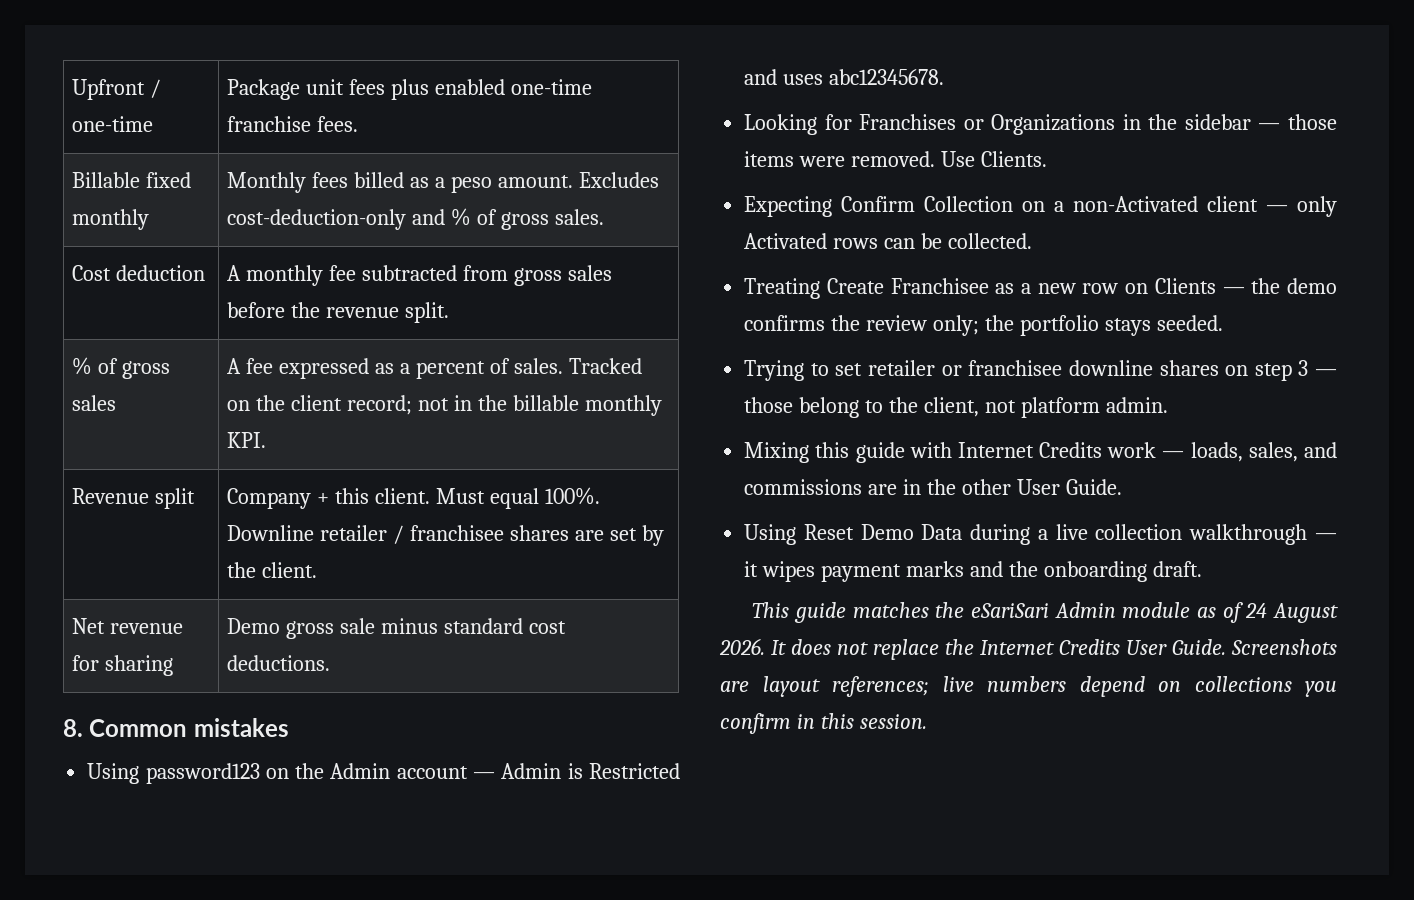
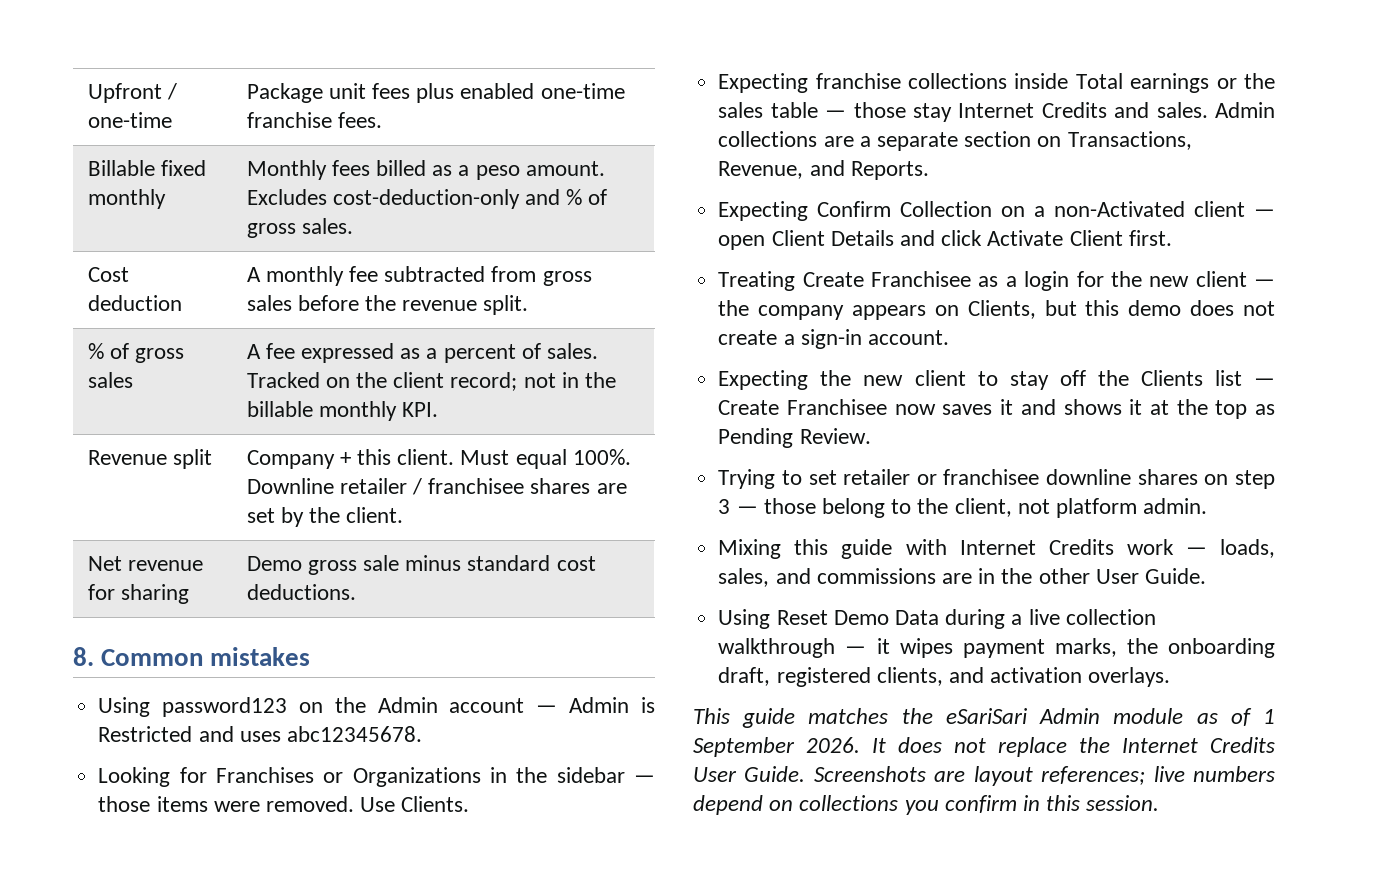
(1047, 159) none -> [718,73,1275,93] [718,102,1275,122] [718,131,1192,151] [718,160,929,180] // Expecting franchise collections inside Total earnings or the sales table — those stay Internet Credits and sales. Admin collections are a separate section on Transactions, Revenue, and Reports.
[1297,196,1337,217] [744,233,1032,249] only Activated rows can be collected. -> [718,230,1172,250] open Client Details and click Activate Client first.
[1037,278,1337,294] [744,315,1223,336] new row on Clients — the demo confirms the review only; the portfolio stays seeded. -> [1024,271,1275,291] [718,300,1275,320] [718,329,949,349] [718,370,1275,390] [718,399,1275,419] [718,428,871,448] login for the new client — the company appears on Clients, but this demo does not create a sign-in account. // Expecting the new client to stay off the Clients list — Create Franchisee now saves it and shows it at the top as Pending Review.
[906,561,1202,582] marks and the onboarding draft. -> [1054,638,1275,658] [718,667,1171,687] marks, the onboarding draft, registered clients, and activation overlays.
[1245,603,1338,623] 24 August -> [1263,709,1275,724] [693,737,795,757] 1 September

